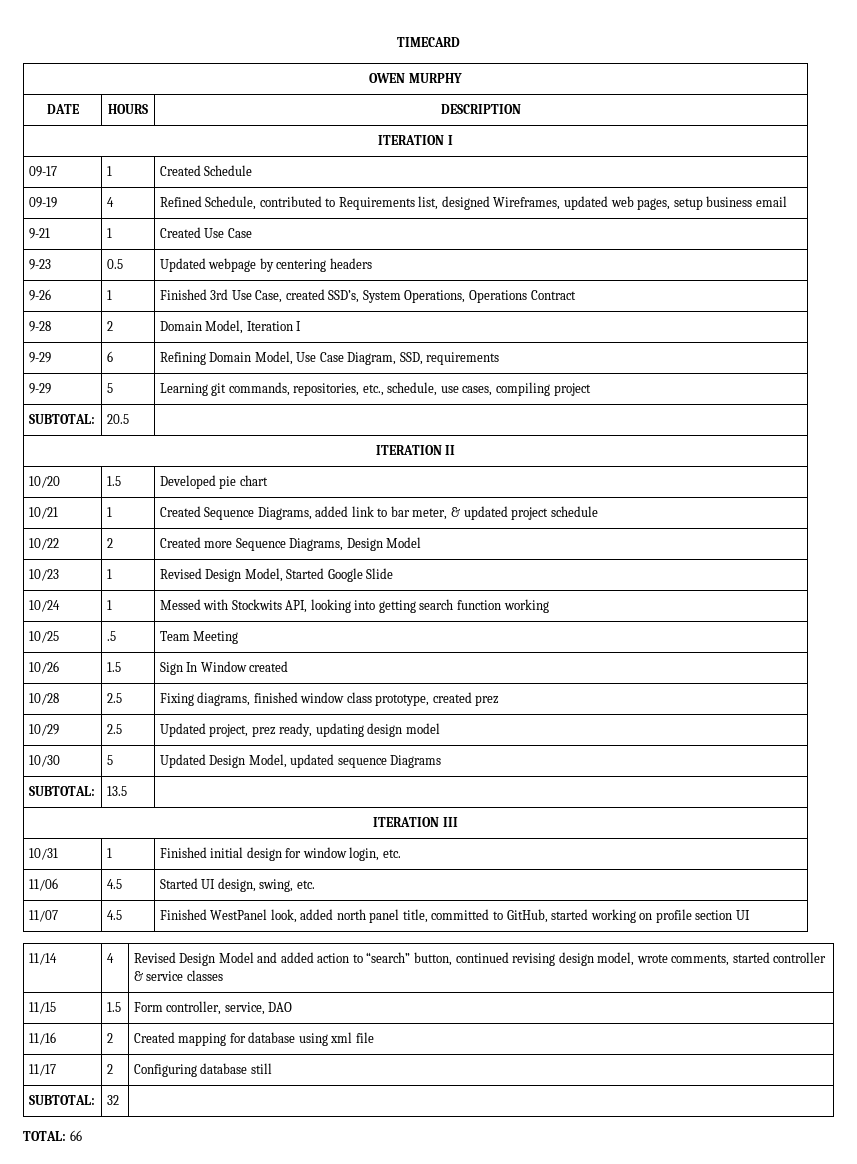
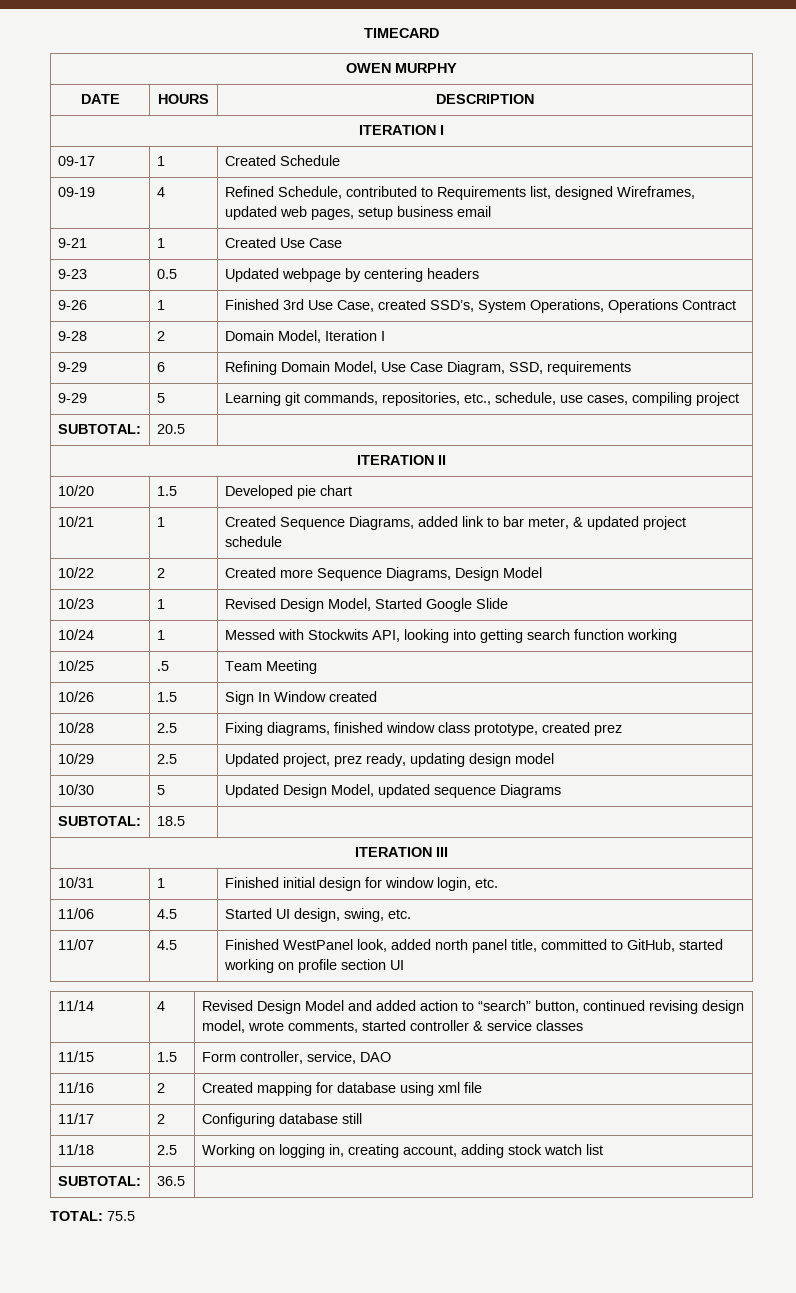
[106,786,127,796] 13.5 -> [156,816,185,826] 18.5
[28,1095,95,1105] [106,1095,119,1105] // SUBTOTAL: | 32 -> [57,1144,94,1155] [156,1145,177,1155] [201,1144,603,1158] [57,1176,141,1186] [156,1176,185,1186] // 11/18 | 2.5 | Working on logging in, creating account, adding stock watch list // SUBTOTAL: | 36.5
[69,1130,82,1141] 66 -> [107,1211,135,1221] 75.5

